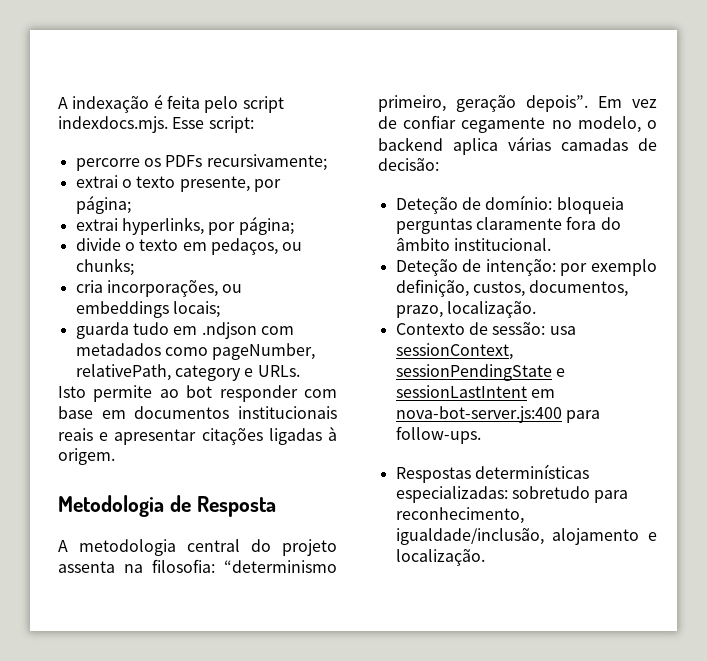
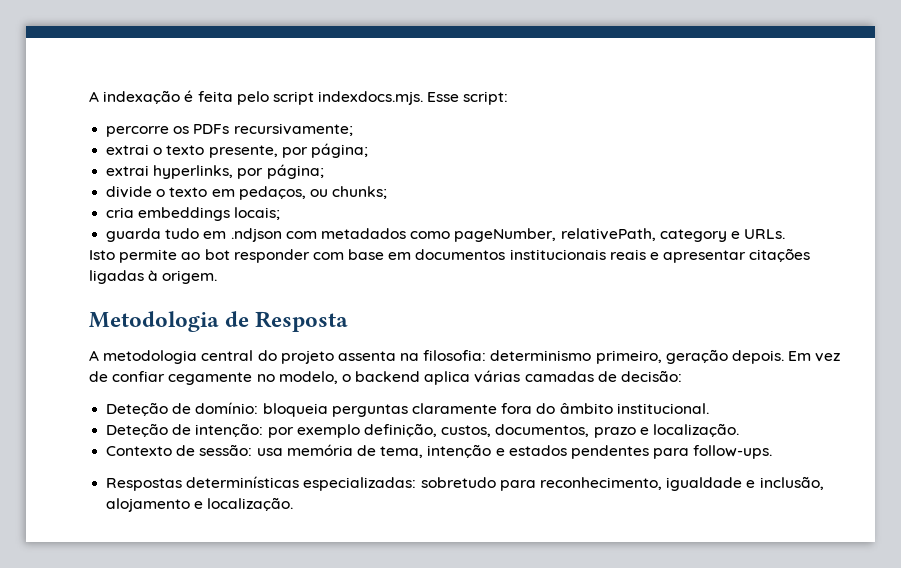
[106,280,243,297] incorporações, ou -> (135, 212) none
[224,560,337,573] “determinismo -> [490,350,592,361] determinismo
[526,95,588,112] depois”. -> [732,350,785,364] depois.
[395,305,443,318] prazo, -> [593,427,649,438] prazo e
[395,343,513,360] [395,364,565,381] [395,385,555,398] [395,406,562,423] sessionContext, sessionPendingState e sessionLastIntent em nova-bot-server.js:400 -> [286,444,649,459] memória de tema, intenção e estados pendentes
[395,528,544,545] igualdade/inclusão, -> [666,476,824,491] igualdade e inclusão,

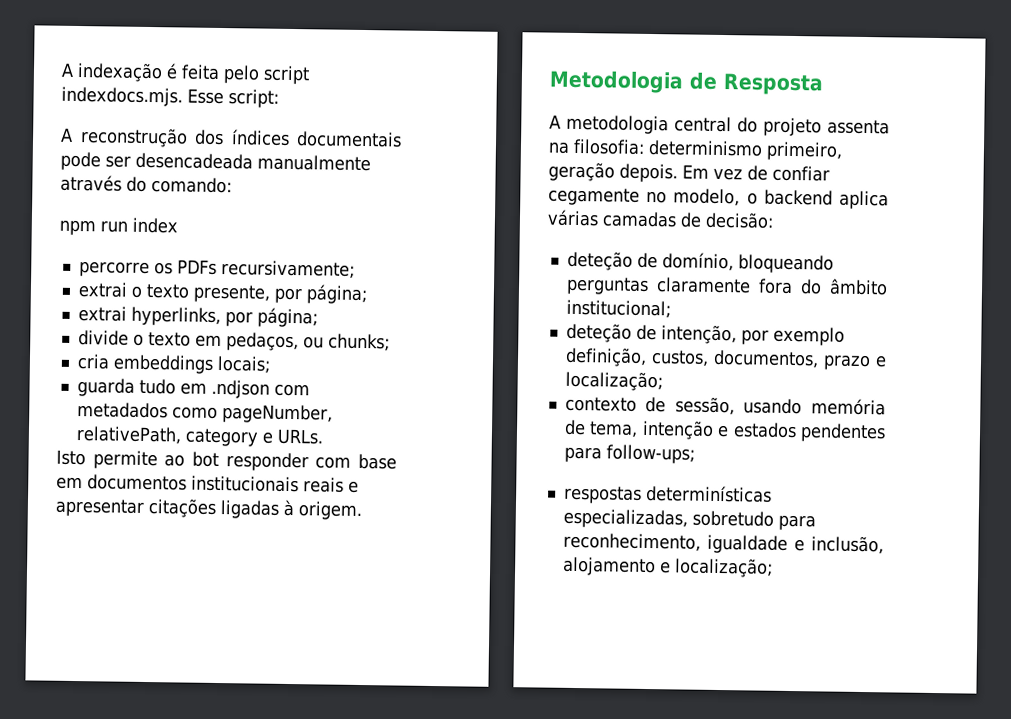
(509, 98) none -> [60,127,402,148] [60,151,371,172] [60,174,232,194] [59,217,178,236] // A reconstrução dos índices documentais pode ser desencadeada manualmente através do comando: // npm run index
[106,402,328,417] Deteção de domínio: bloqueia -> [566,251,834,274] deteção de domínio, bloqueando
[616,403,709,414] [106,423,264,437] institucional. // Deteção de intenção: -> [565,299,671,319] [565,323,737,345] institucional; // deteção de intenção,
[652,423,739,437] [106,444,283,456] localização. // Contexto de sessão: usa -> [564,371,663,392] [564,396,803,416] localização; // contexto de sessão, usando
[693,445,773,459] [106,476,417,491] follow-ups. // Respostas determinísticas especializadas: -> [605,444,695,464] [563,484,772,504] [562,508,688,529] follow-ups; // respostas determinísticas especializadas,
[207,497,294,511] localização. -> [673,558,773,578] localização;

